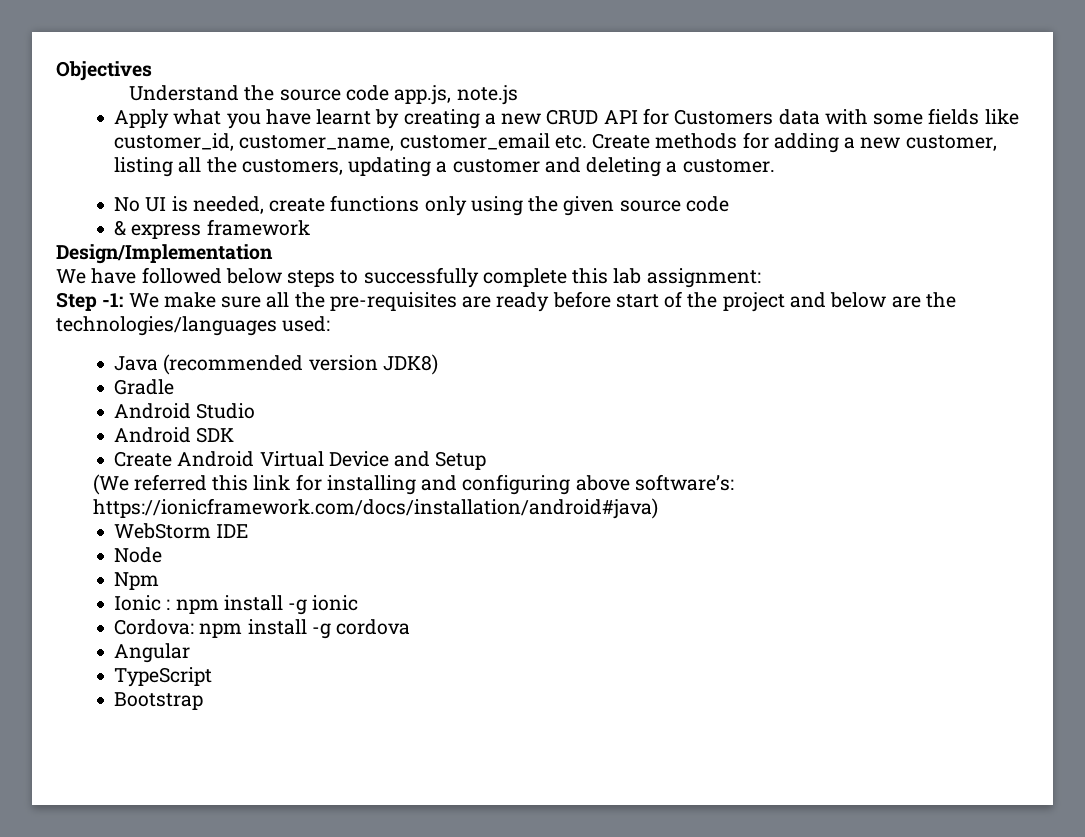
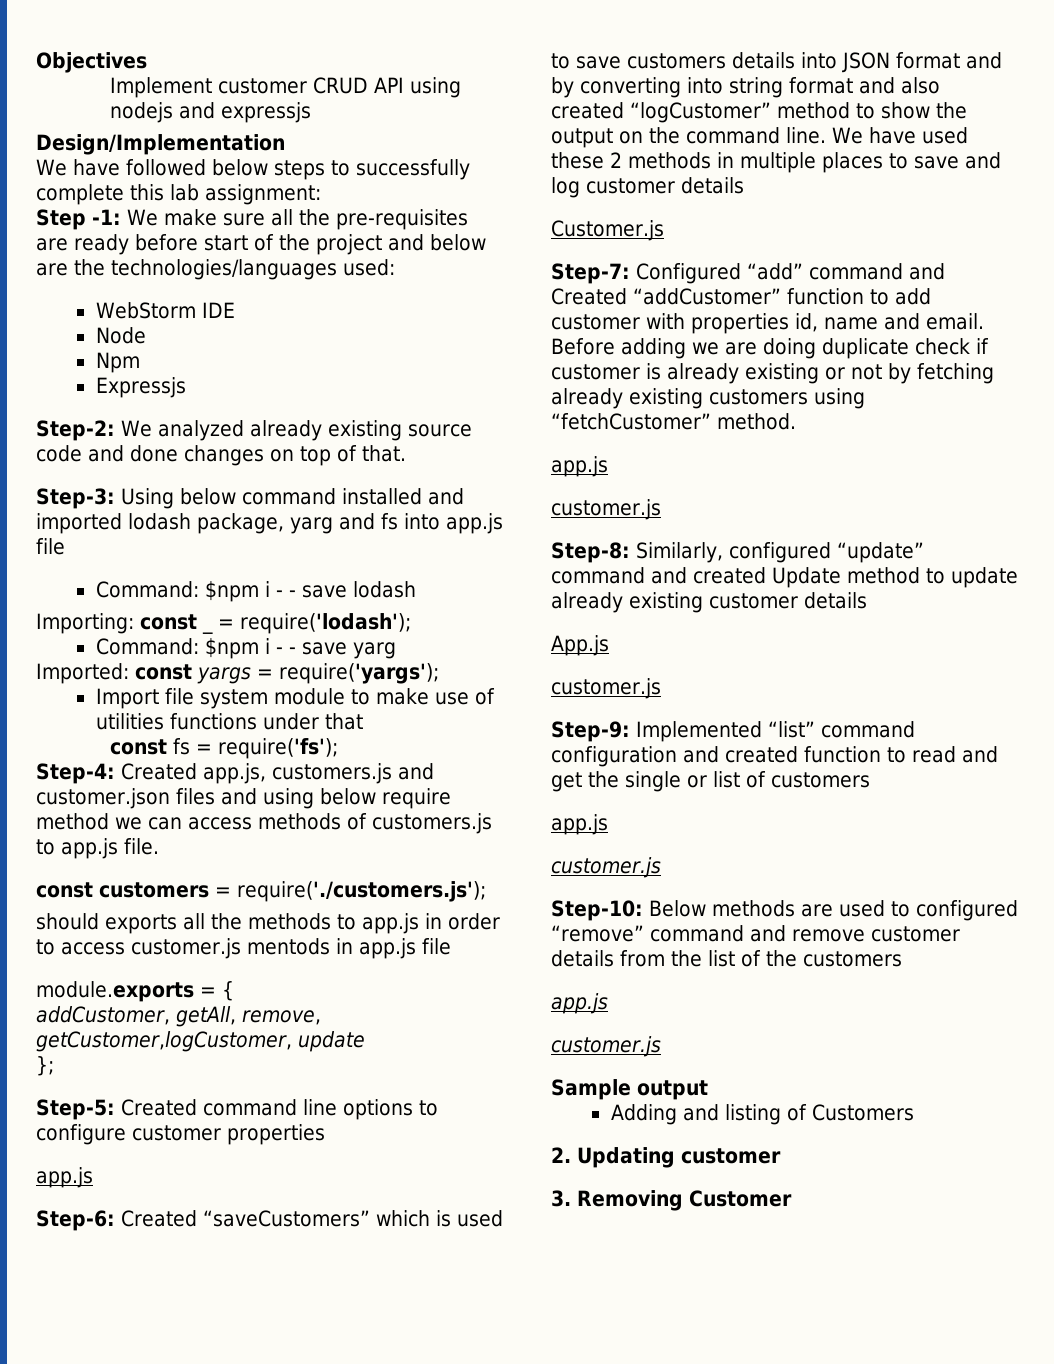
[129,85,518,105] [114,108,1019,129] [114,132,997,153] [114,157,775,177] [114,195,729,216] [114,219,310,239] Understand the source code app.js, note.js // Apply what you have learnt by creating a new CRUD API for Customers data with some fields like customer_id, customer_name, customer_email etc. Create methods for adding a new customer, listing all the customers, updating a customer and deleting a customer. // No UI is needed, create functions only using the given source code // & express framework -> [109,77,461,98] [109,102,311,123] Implement customer CRUD API using nodejs and expressjs
[114,354,438,375] [114,379,175,395] [114,403,256,419] [114,427,235,443] [114,451,487,470] [92,474,734,495] [92,498,658,519] [114,523,249,539] [114,547,163,563] [114,572,160,590] [114,595,359,615] [114,619,411,639] [114,643,191,663] [114,667,213,687] [114,692,204,710] Java (recommended version JDK8) // Gradle // Android Studio // Android SDK // Create Android Virtual Device and Setup // (We referred this link for installing and configuring above software’s: https://ionicframework.com/docs/installation/android#java) // WebStorm IDE // Node // Npm // Ionic : npm install -g ionic // Cordova: npm install -g cordova // Angular // TypeScript // Bootstrap -> [95,302,235,319] [95,327,146,344] [95,352,140,373] [95,377,186,398] [36,420,472,441] [36,445,406,466] [36,488,464,509] [36,513,503,534] [36,538,65,555] [95,581,416,602] [36,613,213,634] [218,613,411,634] [95,638,396,659] [36,663,439,684] [95,688,495,709] [95,713,363,730] [109,738,338,759] [36,763,434,784] [36,788,451,809] [36,813,492,834] [36,838,159,859] [36,881,486,902] [36,913,500,934] [36,938,451,959] [36,981,234,1002] [36,1006,321,1027] [36,1031,365,1052] [36,1056,54,1076] [36,1099,438,1120] [36,1124,325,1145] [36,1167,93,1188] [36,1210,503,1231] [551,52,1002,73] [551,77,940,98] [551,102,968,123] [551,127,968,148] [551,152,1001,173] [551,177,744,198] [551,220,664,241] [551,263,945,284] [551,288,932,305] [551,313,984,334] [551,338,989,359] [551,363,994,384] [551,388,865,409] [551,413,796,430] [551,456,608,477] [551,499,661,520] [551,542,924,563] [551,567,1018,588] [551,592,867,613] [551,635,609,656] [551,678,661,699] [551,721,915,742] [551,746,998,767] [551,771,870,792] [551,814,608,835] [551,857,661,878] [551,900,1018,921] [551,925,960,942] [551,950,902,967] [551,993,608,1014] [551,1036,661,1057] [551,1079,708,1100] [610,1104,914,1125] [551,1147,781,1168] [551,1190,792,1211] WebStorm IDE // Node // Npm // Expressjs // Step-2: We analyzed already existing source code and done changes on top of that. // Step-3: Using below command installed and imported lodash package, yarg and fs into app.js file // Command: $npm i - - save lodash // Importing: const _ = require('lodash'); // Command: $npm i - - save yarg // Imported: const yargs = require('yargs'); // Import file system module to make use of utilities functions under that // const fs = require('fs'); // Step-4: Created app.js, customers.js and customer.json files and using below require method we can access methods of customers.js to app.js file. // const customers = require('./customers.js'); // should exports all the methods to app.js in order to access customer.js mentods in app.js file // module.exports = { // addCustomer, getAll, remove, getCustomer,logCustomer, update // }; // Step-5: Created command line options to configure customer properties // app.js // Step-6: Created “saveCustomers” which is used to save customers details into JSON format and by converting into string format and also created “logCustomer” method to show the output on the command line. We have used these 2 methods in multiple places to save and log customer details // Customer.js // Step-7: Configured “add” command and Created “addCustomer” function to add customer with properties id, name and email. Before adding we are doing duplicate check if customer is already existing or not by fetching already existing customers using “fetchCustomer” method. // app.js // customer.js // Step-8: Similarly, configured “update” command and created Update method to update already existing customer details // App.js // customer.js // Step-9: Implemented “list” command configuration and created function to read and get the single or list of customers // app.js // customer.js // Step-10: Below methods are used to configured “remove” command and remove customer details from the list of the customers // app.js // customer.js // Sample output // Adding and listing of Customers // 2. Updating customer // 3. Removing Customer

